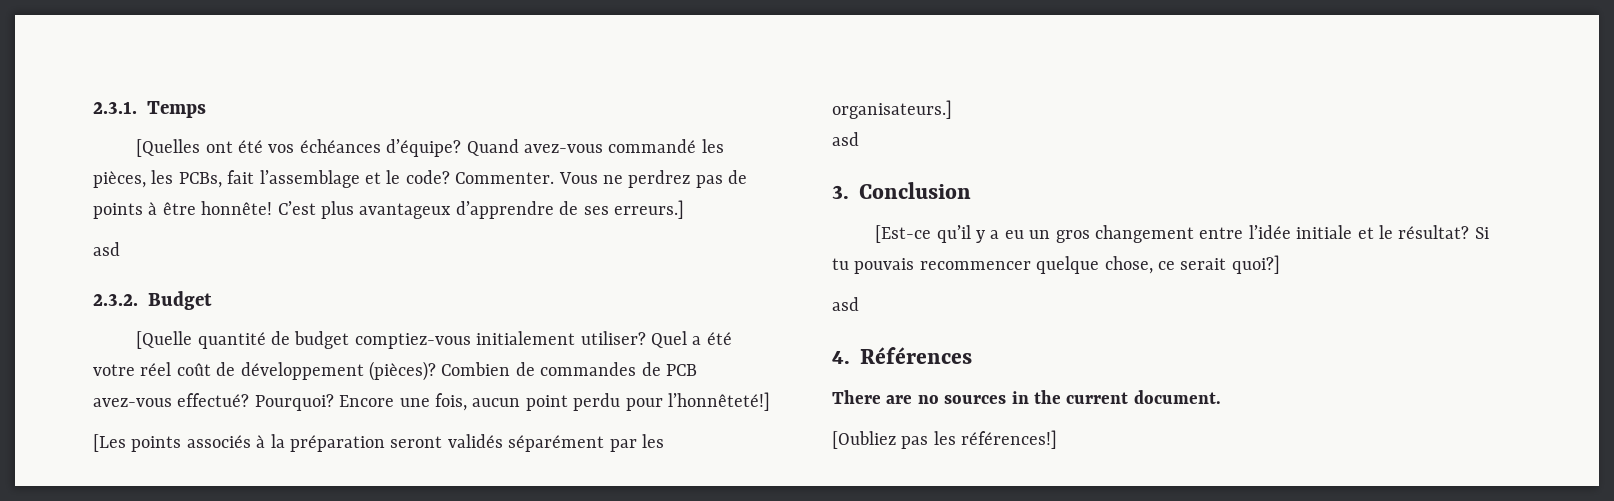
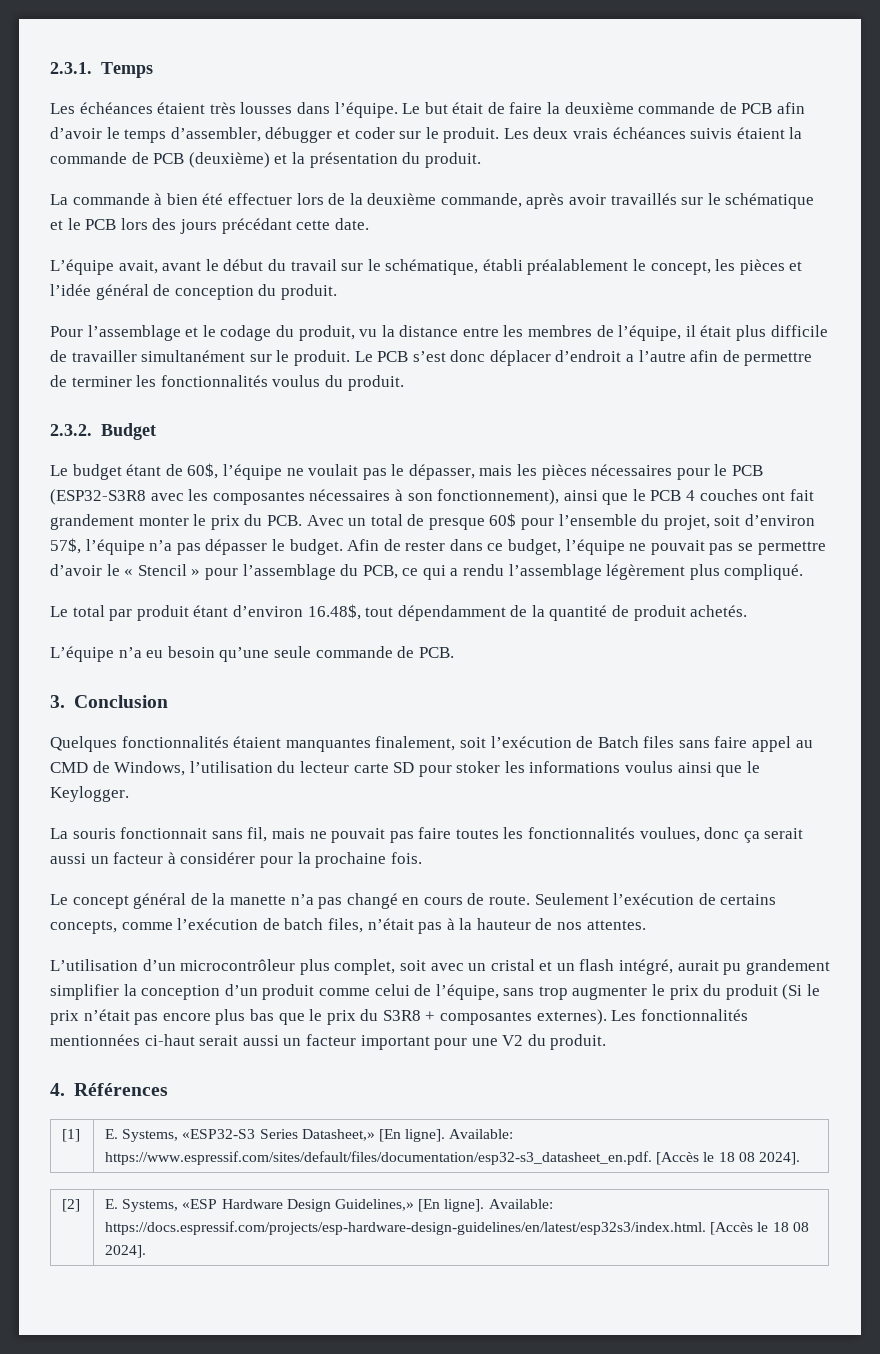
[136,139,724,157] [93,170,748,188] [93,200,684,219] [93,242,120,256] [93,291,212,310] [136,331,732,349] [93,361,697,381] [93,392,770,411] [93,434,664,452] [832,100,952,119] [832,132,859,146] [832,182,971,199] [875,225,1489,243] [832,255,1280,274] [832,297,859,311] [832,347,972,364] [832,390,1221,404] [832,430,1058,449] [Quelles ont été vos échéances d’équipe? Quand avez-vous commandé les pièces, les PCBs, fait l’assemblage et le code? Commenter. Vous ne perdrez pas de points à être honnête! C’est plus avantageux d’apprendre de ses erreurs.] // asd // 2.3.2. Budget // [Quelle quantité de budget comptiez-vous initialement utiliser? Quel a été votre réel coût de développement (pièces)? Combien de commandes de PCB avez-vous effectué? Pourquoi? Encore une fois, aucun point perdu pour l’honnêteté!] // [Les points associés à la préparation seront validés séparément par les organisateurs.] // asd // 3. Conclusion // [Est-ce qu’il y a eu un gros changement entre l’idée initiale et le résultat? Si tu pouvais recommencer quelque chose, ce serait quoi?] // asd // 4. Références // There are no sources in the current document. // [Oubliez pas les références!] -> [50,102,806,118] [50,127,803,143] [50,152,481,168] [50,193,815,209] [50,218,369,234] [50,259,803,275] [50,284,337,300] [50,325,828,341] [50,350,813,366] [50,375,404,391] [50,423,156,440] [50,463,764,480] [50,489,814,505] [50,513,816,530] [50,538,826,555] [50,564,804,580] [50,604,748,621] [50,646,454,662] [50,695,168,708] [50,736,813,752] [50,761,760,777] [50,786,129,802] [50,827,804,843] [50,852,422,868] [50,893,777,909] [50,918,646,934] [50,959,830,975] [50,984,821,1000] [50,1009,748,1025] [50,1034,607,1050] [50,1083,168,1096] [62,1129,81,1142] [105,1129,514,1142] [105,1151,801,1165] [62,1199,81,1212] [105,1199,553,1212] [105,1221,809,1235] [105,1245,147,1258] Les échéances étaient très lousses dans l’équipe. Le but était de faire la deuxième commande de PCB afin d’avoir le temps d’assembler, débugger et coder sur le produit. Les deux vrais échéances suivis étaient la commande de PCB (deuxième) et la présentation du produit. // La commande à bien été effectuer lors de la deuxième commande, après avoir travaillés sur le schématique et le PCB lors des jours précédant cette date. // L’équipe avait, avant le début du travail sur le schématique, établi préalablement le concept, les pièces et l’idée général de conception du produit. // Pour l’assemblage et le codage du produit, vu la distance entre les membres de l’équipe, il était plus difficile de travailler simultanément sur le produit. Le PCB s’est donc déplacer d’endroit a l’autre afin de permettre de terminer les fonctionnalités voulus du produit. // 2.3.2. Budget // Le budget étant de 60$, l’équipe ne voulait pas le dépasser, mais les pièces nécessaires pour le PCB (ESP32-S3R8 avec les composantes nécessaires à son fonctionnement), ainsi que le PCB 4 couches ont fait grandement monter le prix du PCB. Avec un total de presque 60$ pour l’ensemble du projet, soit d’environ 57$, l’équipe n’a pas dépasser le budget. Afin de rester dans ce budget, l’équipe ne pouvait pas se permettre d’avoir le « Stencil » pour l’assemblage du PCB, ce qui a rendu l’assemblage légèrement plus compliqué. // Le total par produit étant d’environ 16.48$, tout dépendamment de la quantité de produit achetés. // L’équipe n’a eu besoin qu’une seule commande de PCB. // 3. Conclusion // Quelques fonctionnalités étaient manquantes finalement, soit l’exécution de Batch files sans faire appel au CMD de Windows, l’utilisation du lecteur carte SD pour stoker les informations voulus ainsi que le Keylogger. // La souris fonctionnait sans fil, mais ne pouvait pas faire toutes les fonctionnalités voulues, donc ça serait aussi un facteur à considérer pour la prochaine fois. // Le concept général de la manette n’a pas changé en cours de route. Seulement l’exécution de certains concepts, comme l’exécution de batch files, n’était pas à la hauteur de nos attentes. // L’utilisation d’un microcontrôleur plus complet, soit avec un cristal et un flash intégré, aurait pu grandement simplifier la conception d’un produit comme celui de l’équipe, sans trop augmenter le prix du produit (Si le prix n’était pas encore plus bas que le prix du S3R8 + composantes externes). Les fonctionnalités mentionnées ci-haut serait aussi un facteur important pour une V2 du produit. // 4. Références // [1] | E. Systems, «ESP32-S3 Series Datasheet,» [En ligne]. Available: https://www.espressif.com/sites/default/files/documentation/esp32-s3_datasheet_en.pdf. [Accès le 18 08 2024]. // [2] | E. Systems, «ESP Hardware Design Guidelines,» [En ligne]. Available: https://docs.espressif.com/projects/esp-hardware-design-guidelines/en/latest/esp32s3/index.html. [Accès le 18 08 2024].

